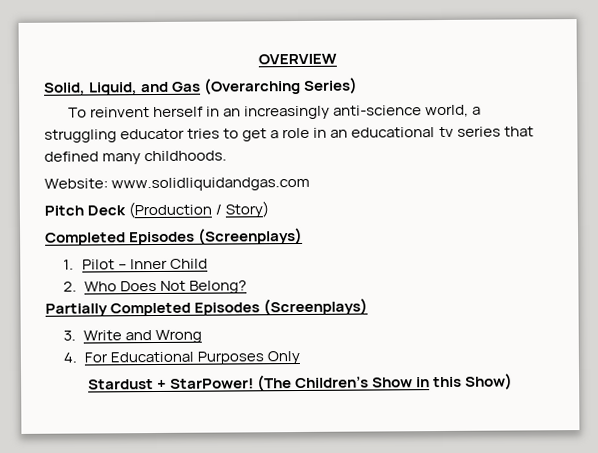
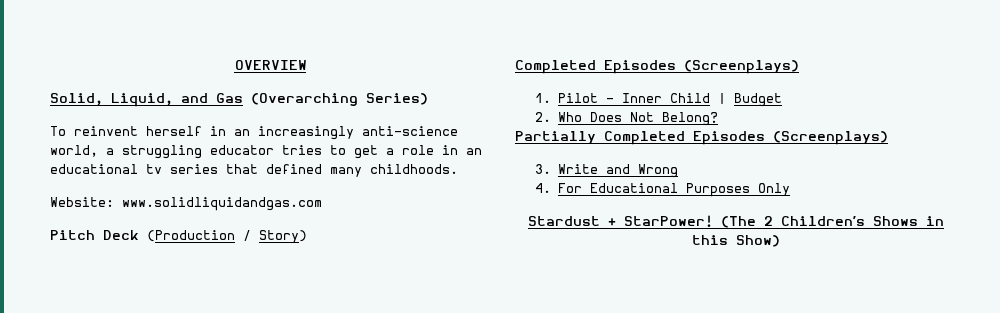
(208, 263) none -> [717,93,782,107] | Budget
[295,376,414,389] Children’s Show -> [763,216,918,226] 2 Children’s Shows

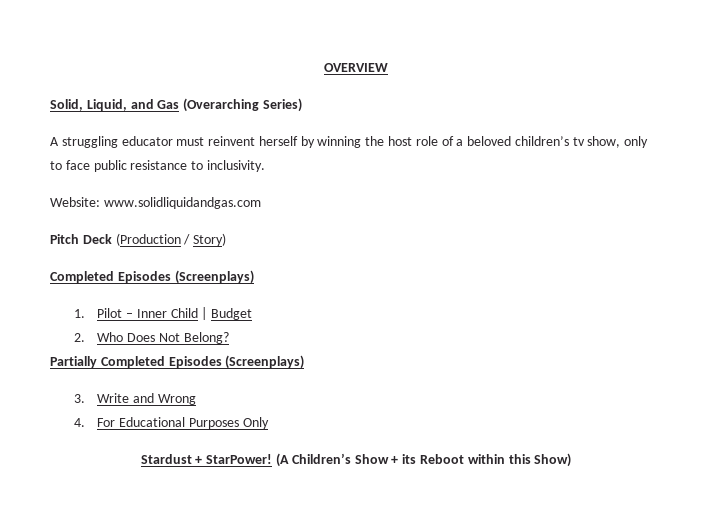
[50,126,458,140] [50,145,482,159] [50,164,458,177] To reinvent herself in an increasingly anti-science world, a struggling educator tries to get a role in an educational tv series that defined many childhoods. -> [50,136,649,148] [50,160,265,172] A struggling educator must reinvent herself by winning the host role of a beloved children’s tv show, only to face public resistance to inclusivity.
[720,216,944,228] (The 2 Children’s Shows in -> [276,453,505,467] (A Children’s Show + its Reboot within

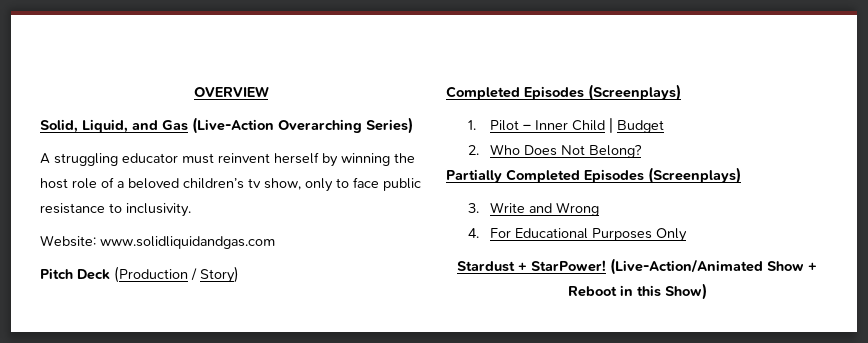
[183,98,260,112] (Overarching -> [192,117,362,134] (Live-Action Overarching
[276,453,505,467] (A Children’s Show + its Reboot within -> [610,258,817,275] [567,285,633,297] (Live-Action/Animated Show + Reboot in

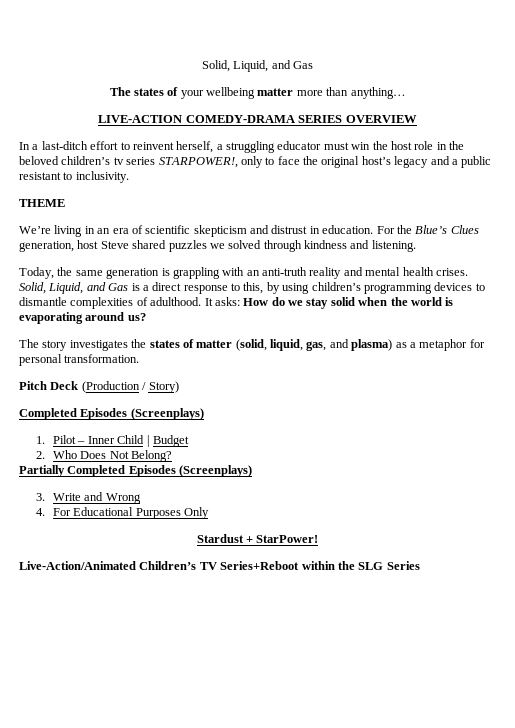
[193,86,269,97] [40,117,413,134] [40,152,390,167] OVERVIEW // Solid, Liquid, and Gas (Live-Action Overarching Series) // A struggling educator must reinvent herself by winning -> [201,60,314,72] [109,87,406,99] [98,115,417,123] [19,141,371,153] Solid, Liquid, and Gas // The states of your wellbeing matter more than anything… // LIVE-ACTION COMEDY-DRAMA SERIES OVERVIEW // In a last-ditch effort to reinvent herself, a struggling educator must win
[101,177,124,188] of a -> [436,141,464,150] in the
[264,178,301,190] show, -> [126,157,238,168] series STARPOWER!,
[383,178,421,191] [40,203,191,217] [40,235,275,249] public resistance to inclusivity. // Website: www.solidliquidandgas.com -> [303,156,492,168] [19,171,129,183] [19,199,65,207] [19,225,479,237] [19,240,416,252] [19,267,468,279] [19,282,485,294] [19,297,454,309] [19,312,146,324] [19,339,485,351] [19,354,140,366] the original host’s legacy and a public resistant to inclusivity. // THEME // We’re living in an era of scientific skepticism and distrust in education. For the Blue’s Clues generation, host Steve shared puzzles we solved through kindness and listening. // Today, the same generation is grappling with an anti-truth reality and mental health crises. Solid, Liquid, and Gas is a direct response to this, by using children’s programming devices to dismantle complexities of adulthood. It asks: How do we stay solid when the world is evaporating around us? // The story investigates the states of matter (solid, liquid, gas, and plasma) as a metaphor for personal transformation.
[610,258,817,275] [567,283,707,300] (Live-Action/Animated Show + Reboot in this Show) -> [19,561,420,570] // Live-Action/Animated Children’s TV Series+Reboot within the SLG Series

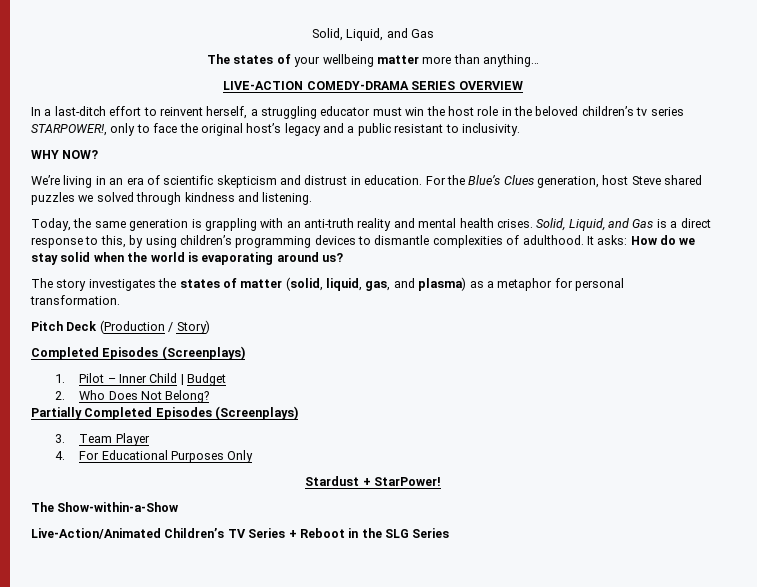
[19,199,65,207] THEME -> [31,150,99,159] WHY NOW?
[53,492,141,504] Write and Wrong -> [79,433,150,446] Team Player
(319, 539) none -> [31,502,179,512] // The Show-within-a-Show
[220,561,335,570] Series+Reboot within -> [248,528,359,538] Series + Reboot in

